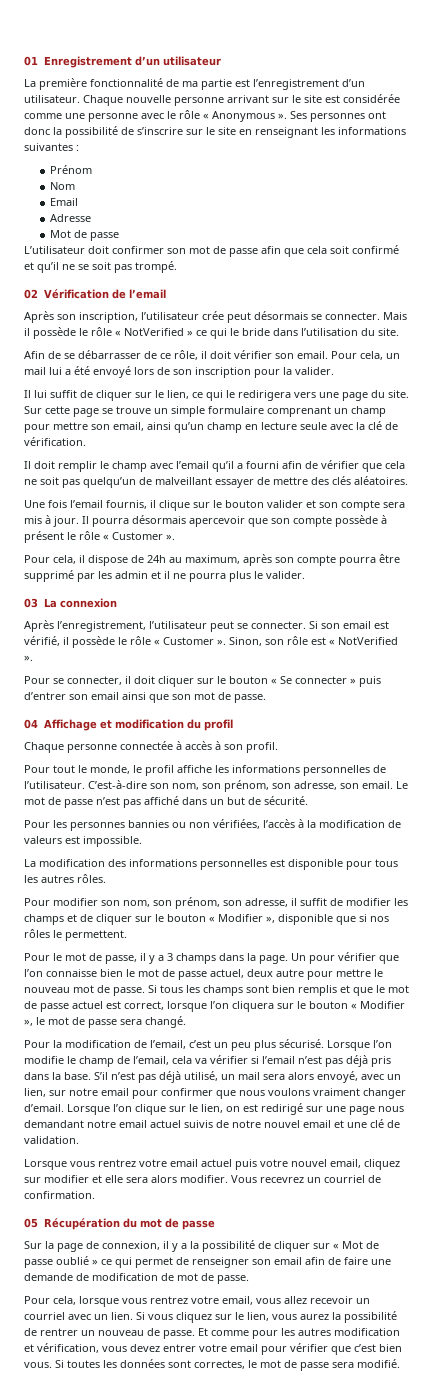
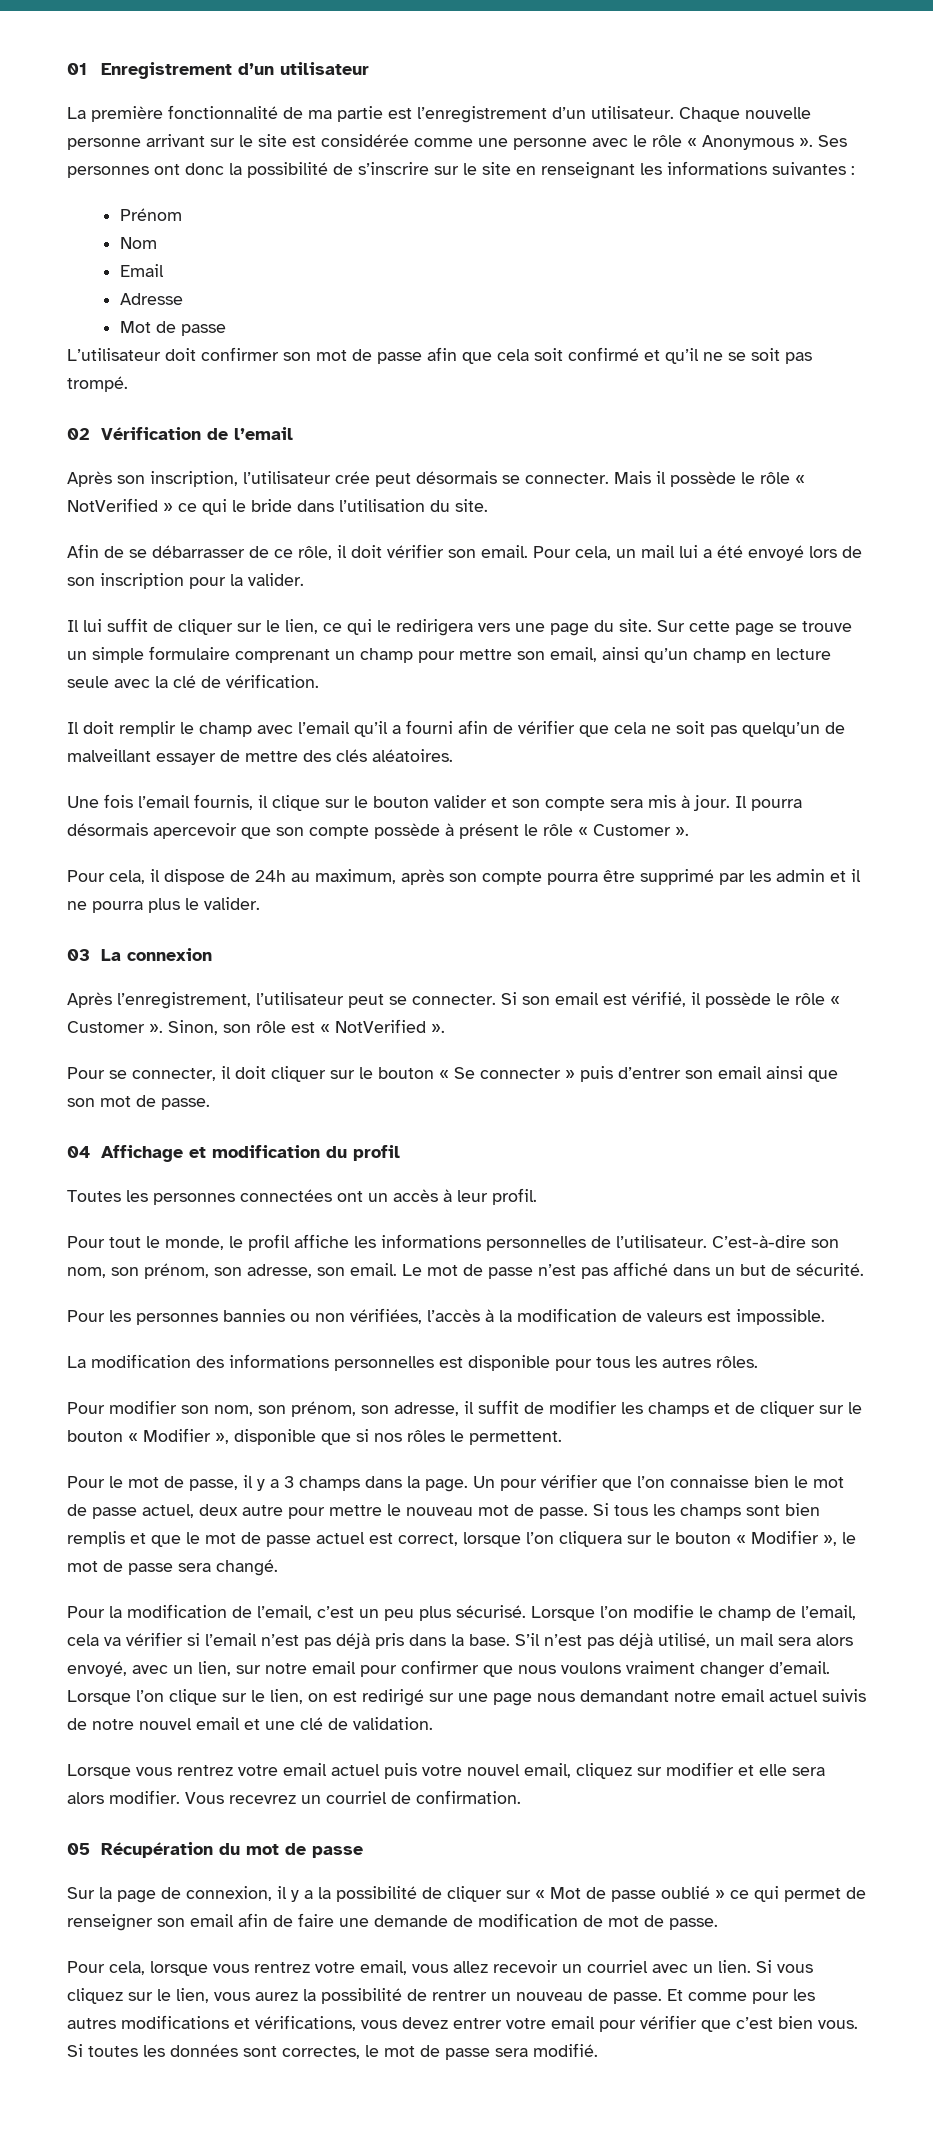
[24,741,182,753] Chaque personne connectée à -> [67,1189,388,1205] Toutes les personnes connectées ont un
[224,744,243,750] son -> [457,1190,488,1202] leur
[334,1328,400,1336] [24,1343,99,1353] modification et vérification, -> [121,2015,356,2031] modifications et vérifications,

